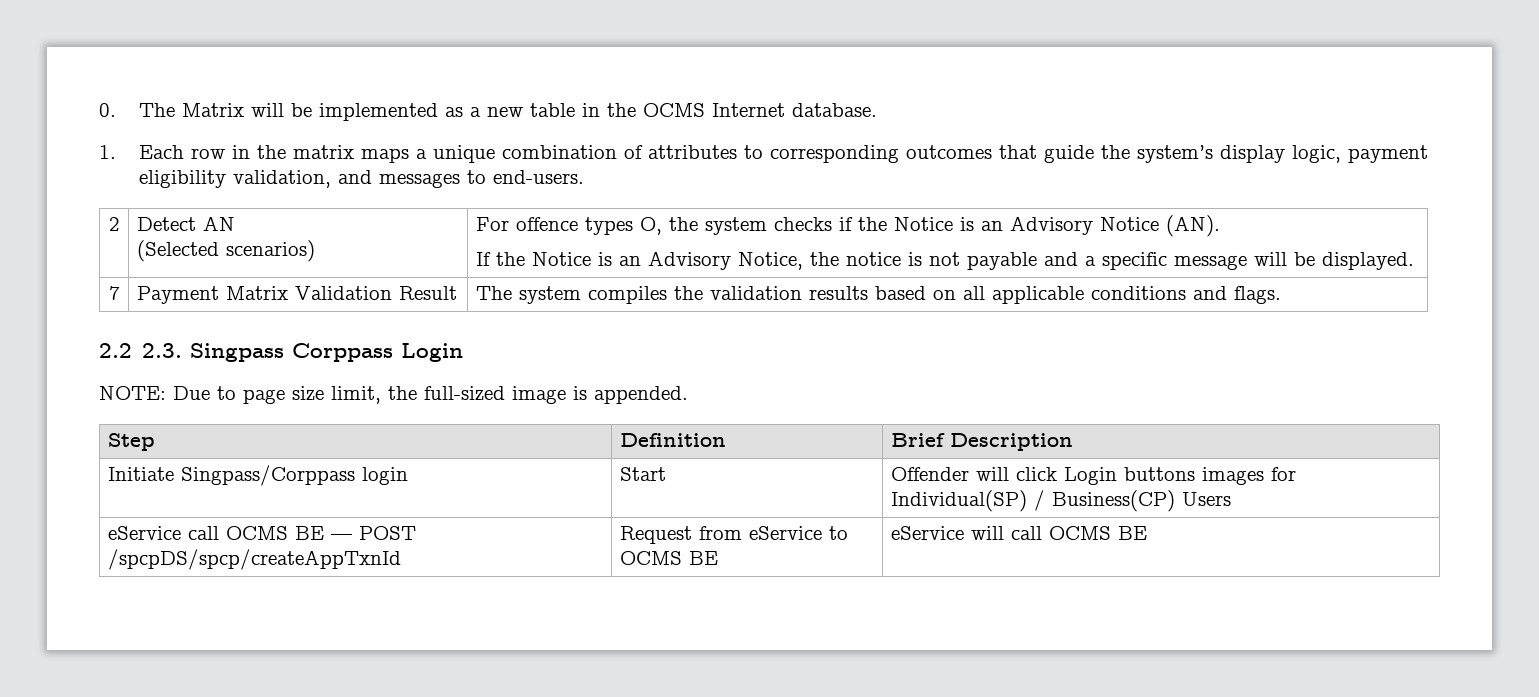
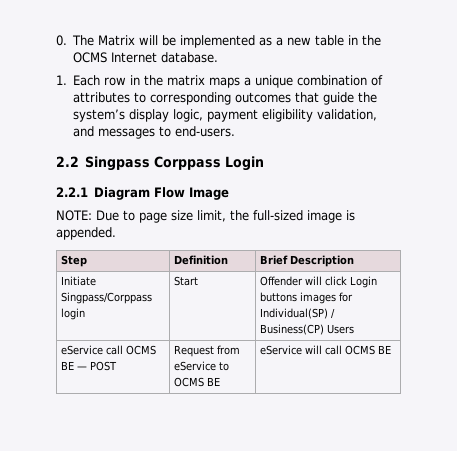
[108,217,120,231] [136,216,235,231] [136,240,315,262] [475,215,1220,237] [475,251,1414,270] [108,286,120,300] [136,286,457,304] [475,286,1281,304] // 2 | Detect AN // (Selected scenarios) | For offence types O, the system checks if the Notice is an Advisory Notice (AN). // If the Notice is an Advisory Notice, the notice is not payable and a specific message will be displayed. // 7 | Payment Matrix Validation Result | The system compiles the validation results based on all applicable conditions and flags. -> (236, 131) none
[142,343,183,358] 2.3. -> (79, 161) none
(464, 352) none -> [56,187,230,200] // 2.2.1 Diagram Flow Image
[107,549,401,570] /spcpDS/spcp/createAppTxnId -> (118, 366) none

